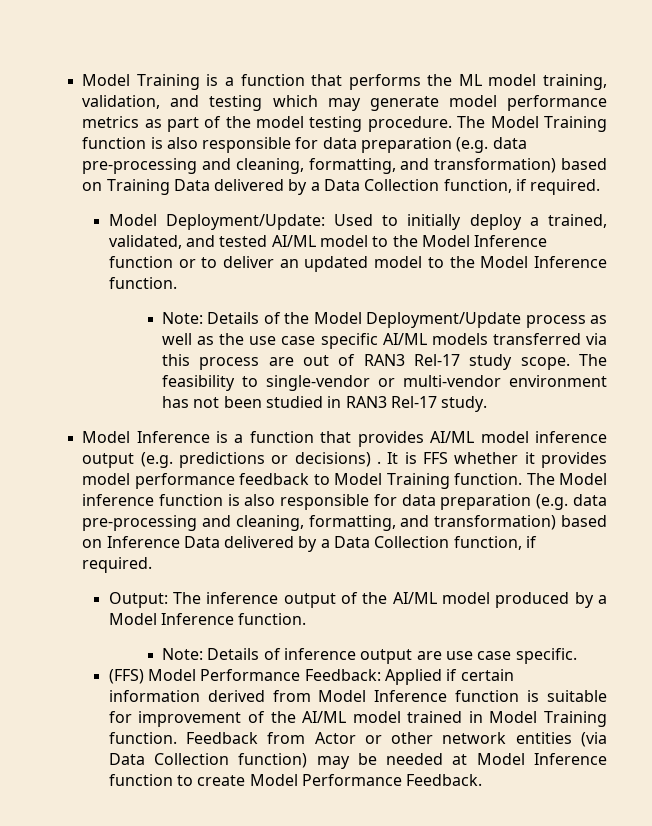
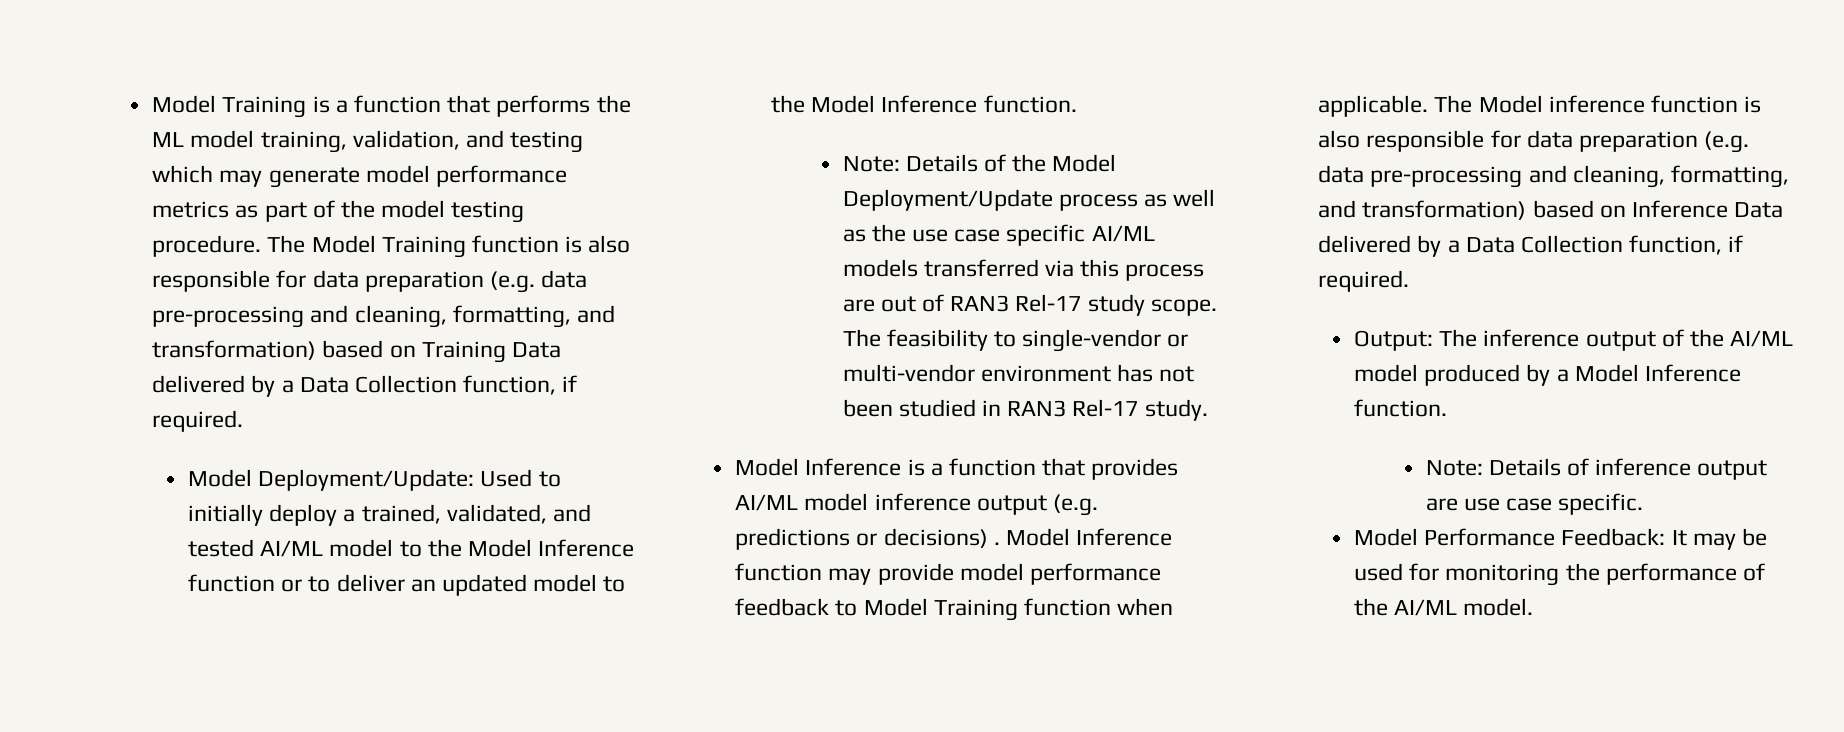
[387,452,607,468] It is FFS whether it provides -> [1005,528,1173,546] [735,563,954,585] Model Inference function may provide
[454,473,523,485] function. -> [1023,598,1174,616] [1318,95,1429,117] function when applicable.
[108,669,144,684] (FFS) -> (1644, 504) none
[385,669,514,685] [108,690,607,702] [108,711,607,727] [108,732,608,747] [108,753,607,769] [108,774,483,786] Applied if certain information derived from Model Inference function is suitable for improvement of the AI/ML model trained in Model Training function. Feedback from Actor or other network entities (via Data Collection function) may be needed at Model Inference function to create Model Performance Feedback. -> [1671,528,1768,550] [1353,563,1766,586] [1353,598,1534,616] It may be used for monitoring the performance of the AI/ML model.

